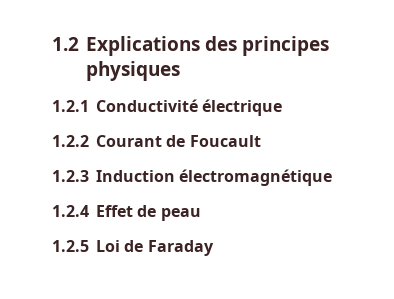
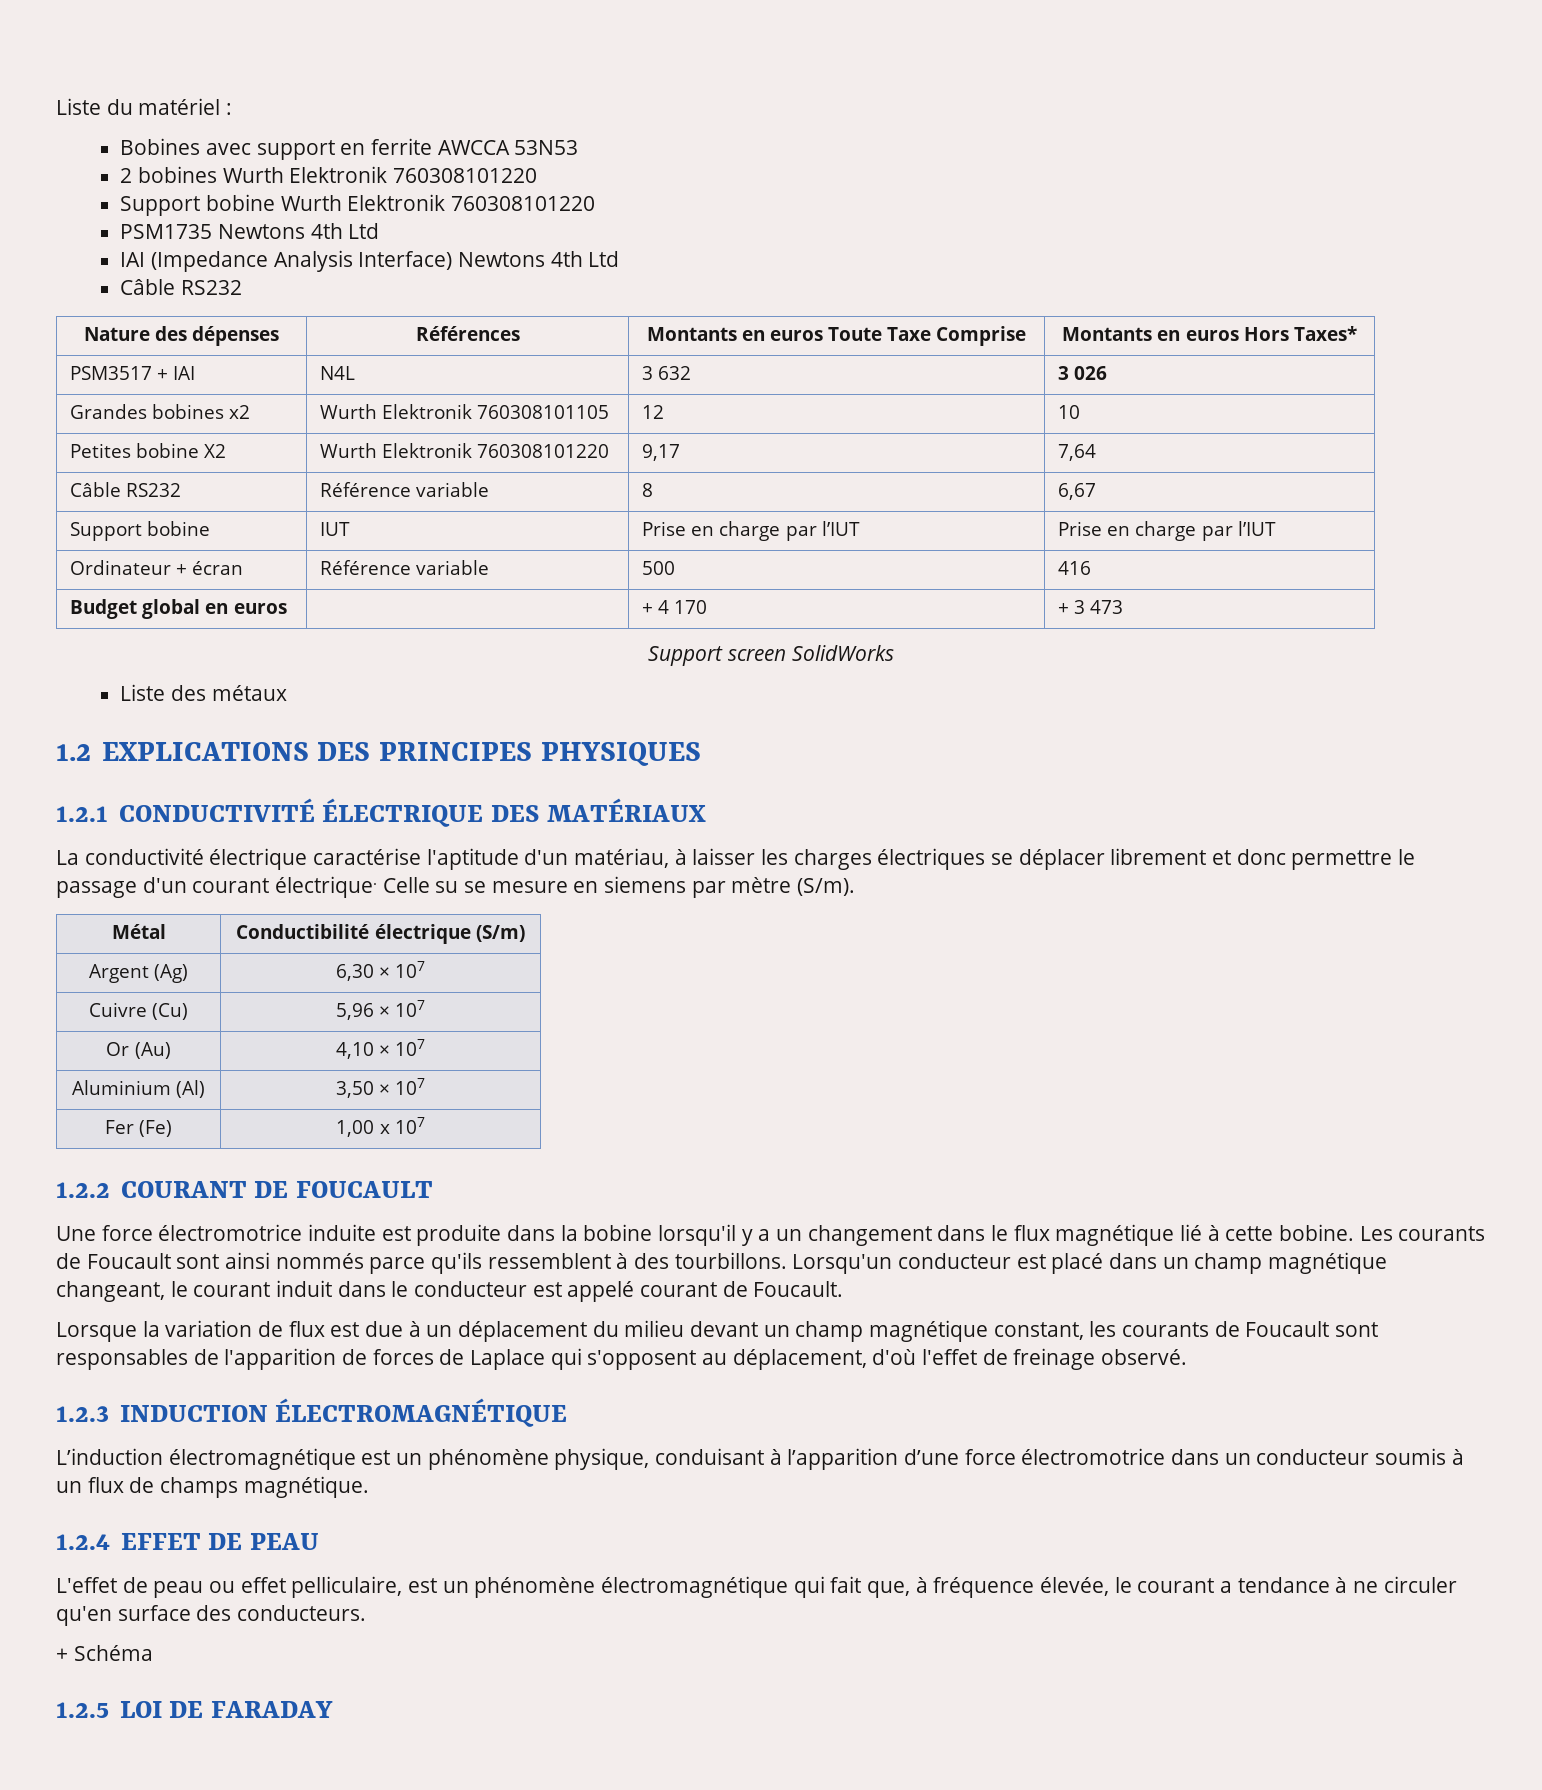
[52,36,330,56] [86,61,180,81] [52,99,283,116] [52,135,261,147] [52,169,333,186] [52,205,201,221] [52,240,214,256] 1.2 Explications des principes physiques // 1.2.1 Conductivité électrique // 1.2.2 Courant de Foucault // 1.2.3 Induction électromagnétique // 1.2.4 Effet de peau // 1.2.5 Loi de Faraday -> [56,98,233,115] [120,138,579,160] [120,166,537,183] [120,194,595,216] [120,223,380,239] [120,250,620,272] [120,279,242,295] [83,326,280,346] [415,326,520,341] [646,326,1027,346] [1062,326,1357,341] [70,366,196,380] [320,366,356,380] [642,366,692,380] [1058,366,1108,380] [70,404,251,419] [320,404,610,419] [642,405,665,419] [1058,405,1081,419] [70,443,227,458] [320,443,610,458] [642,444,681,461] [1058,444,1097,461] [70,482,182,497] [320,482,490,497] [642,483,654,497] [1058,483,1097,500] [70,521,211,541] [320,522,351,536] [642,521,860,541] [1058,521,1276,541] [70,560,244,575] [320,560,490,575] [642,561,676,575] [1058,561,1092,575] [70,599,287,619] [642,600,708,614] [1058,600,1124,614] [648,645,894,666] [120,684,287,701] [56,742,702,766] [56,798,707,827] [56,848,1416,870] [56,876,856,898] [111,924,166,939] [236,924,525,944] [88,964,189,983] [335,961,426,981] [88,1002,189,1020] [335,1000,426,1020] [106,1042,171,1059] [335,1039,426,1059] [71,1080,206,1098] [335,1078,426,1098] [104,1120,173,1137] [336,1117,425,1137] [56,1181,434,1198] [56,1224,1486,1246] [56,1252,1388,1274] [56,1280,844,1302] [56,1320,1379,1342] [56,1348,1187,1370] [56,1398,568,1427] [56,1448,1464,1470] [56,1476,369,1498] [56,1533,320,1550] [56,1576,1457,1598] [56,1605,366,1626] [56,1645,153,1661] [56,1701,334,1718] Liste du matériel : // Bobines avec support en ferrite AWCCA 53N53 // 2 bobines Wurth Elektronik 760308101220 // Support bobine Wurth Elektronik 760308101220 // PSM1735 Newtons 4th Ltd // IAI (Impedance Analysis Interface) Newtons 4th Ltd // Câble RS232 // Nature des dépenses | Références | Montants en euros Toute Taxe Comprise | Montants en euros Hors Taxes* // PSM3517 + IAI | N4L | 3 632 | 3 026 // Grandes bobines x2 | Wurth Elektronik 760308101105 | 12 | 10 // Petites bobine X2 | Wurth Elektronik 760308101220 | 9,17 | 7,64 // Câble RS232 | Référence variable | 8 | 6,67 // Support bobine | IUT | Prise en charge par l’IUT | Prise en charge par l’IUT // Ordinateur + écran | Référence variable | 500 | 416 // Budget global en euros | | + 4 170 | + 3 473 // Support screen SolidWorks // Liste des métaux // 1.2 EXPLICATIONS DES PRINCIPES PHYSIQUES // 1.2.1 CONDUCTIVITÉ ÉLECTRIQUE DES MATÉRIAUX // La conductivité électrique caractérise l'aptitude d'un matériau, à laisser les charges électriques se déplacer librement et donc permettre le passage d'un courant électrique. Celle su se mesure en siemens par mètre (S/m). // Métal | Conductibilité électrique (S/m) // Argent (Ag) | 6,30 × 107 // Cuivre (Cu) | 5,96 × 107 // Or (Au) | 4,10 × 107 // Aluminium (Al) | 3,50 × 107 // Fer (Fe) | 1,00 x 107 // 1.2.2 COURANT DE FOUCAULT // Une force électromotrice induite est produite dans la bobine lorsqu'il y a un changement dans le flux magnétique lié à cette bobine. Les courants de Foucault sont ainsi nommés parce qu'ils ressemblent à des tourbillons. Lorsqu'un conducteur est placé dans un champ magnétique changeant, le courant induit dans le conducteur est appelé courant de Foucault. // Lorsque la variation de flux est due à un déplacement du milieu devant un champ magnétique constant, les courants de Foucault sont responsables de l'apparition de forces de Laplace qui s'opposent au déplacement, d'où l'effet de freinage observé. // 1.2.3 INDUCTION ÉLECTROMAGNÉTIQUE // L’induction électromagnétique est un phénomène physique, conduisant à l’apparition d’une force électromotrice dans un conducteur soumis à un flux de champs magnétique. // 1.2.4 EFFET DE PEAU // L'effet de peau ou effet pelliculaire, est un phénomène électromagnétique qui fait que, à fréquence élevée, le courant a tendance à ne circuler qu'en surface des conducteurs. // + Schéma // 1.2.5 LOI DE FARADAY

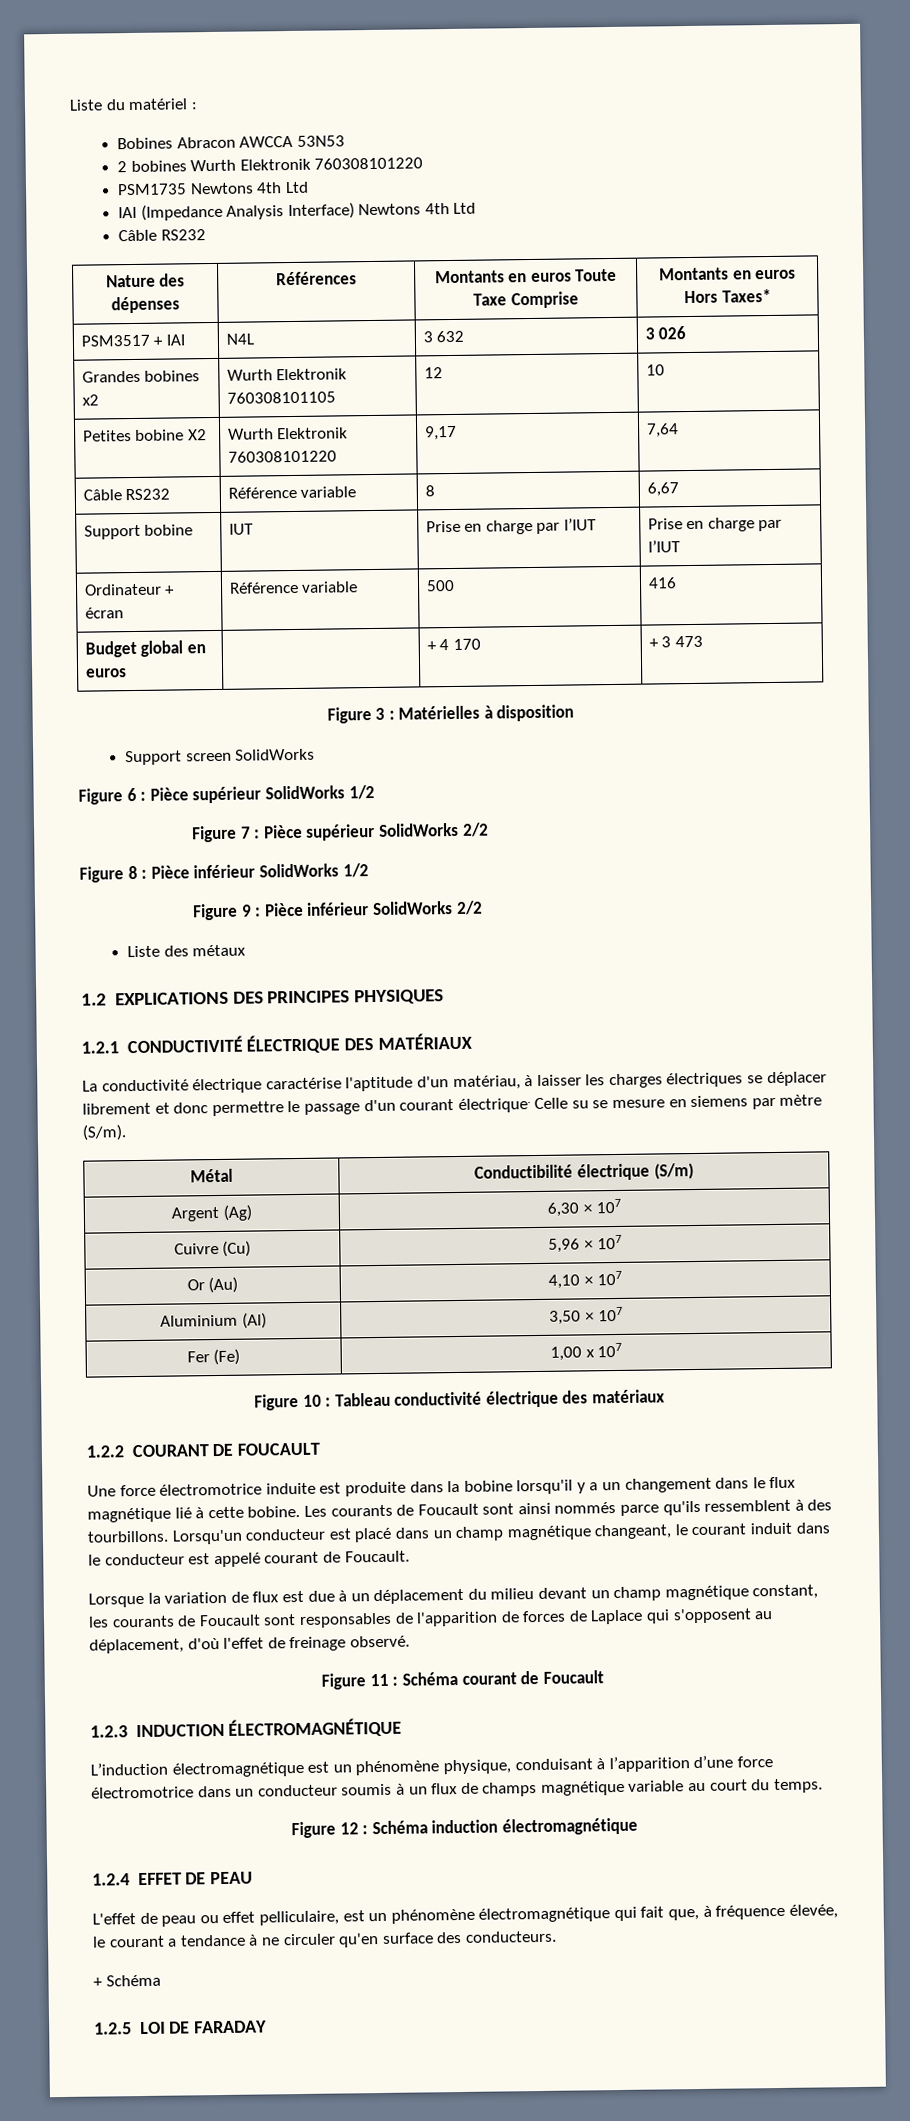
[205,138,432,160] avec support en ferrite -> [176,136,236,149] Abracon
[120,194,595,216] // Support bobine Wurth Elektronik 760308101220 -> (424, 163) none
[648,645,894,666] Support screen SolidWorks -> [326,704,575,724] [124,748,316,766] [78,784,375,805] [191,822,489,843] [79,863,369,883] [192,900,483,921] Figure 3 : Matérielles à disposition // Support screen SolidWorks // Figure 6 : Pièce supérieur SolidWorks 1/2 // Figure 7 : Pièce supérieur SolidWorks 2/2 // Figure 8 : Pièce inférieur SolidWorks 1/2 // Figure 9 : Pièce inférieur SolidWorks 2/2
(425, 1125) none -> [253,1389,666,1411] // Figure 10 : Tableau conductivité électrique des matériaux
(1187, 1357) none -> [321,1670,604,1690] // Figure 11 : Schéma courant de Foucault
[243,1476,369,1498] magnétique. -> [540,1778,823,1796] [291,1817,638,1839] magnétique variable au court du temps. // Figure 12 : Schéma induction électromagnétique

